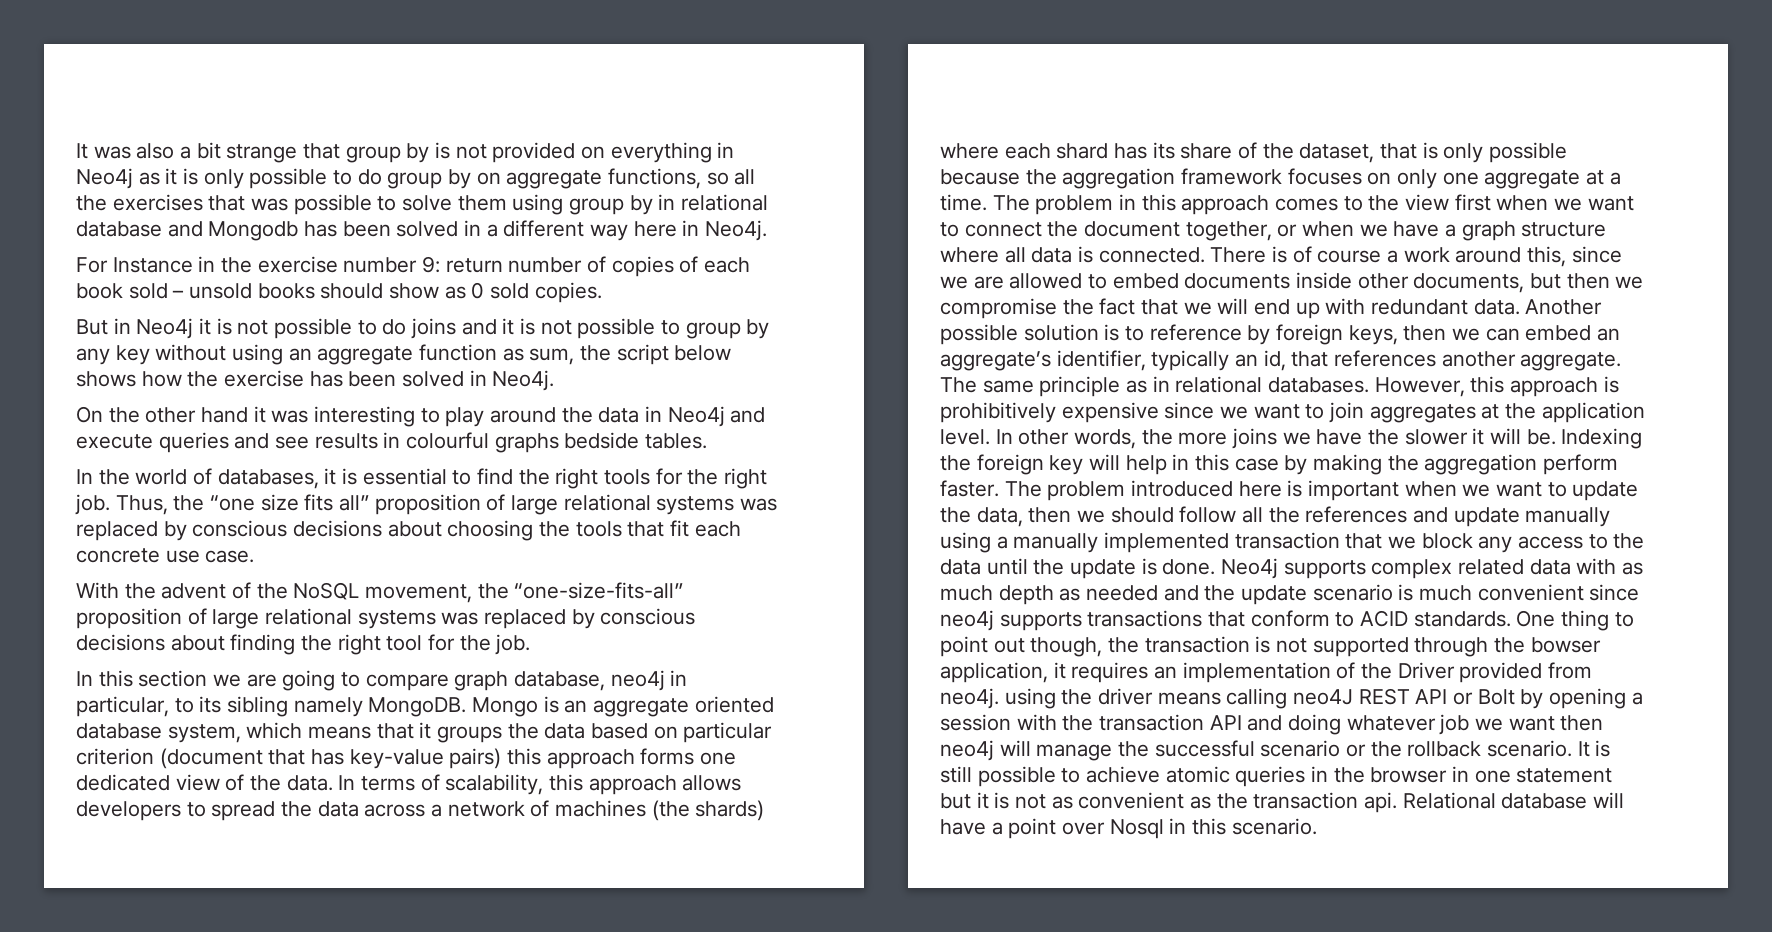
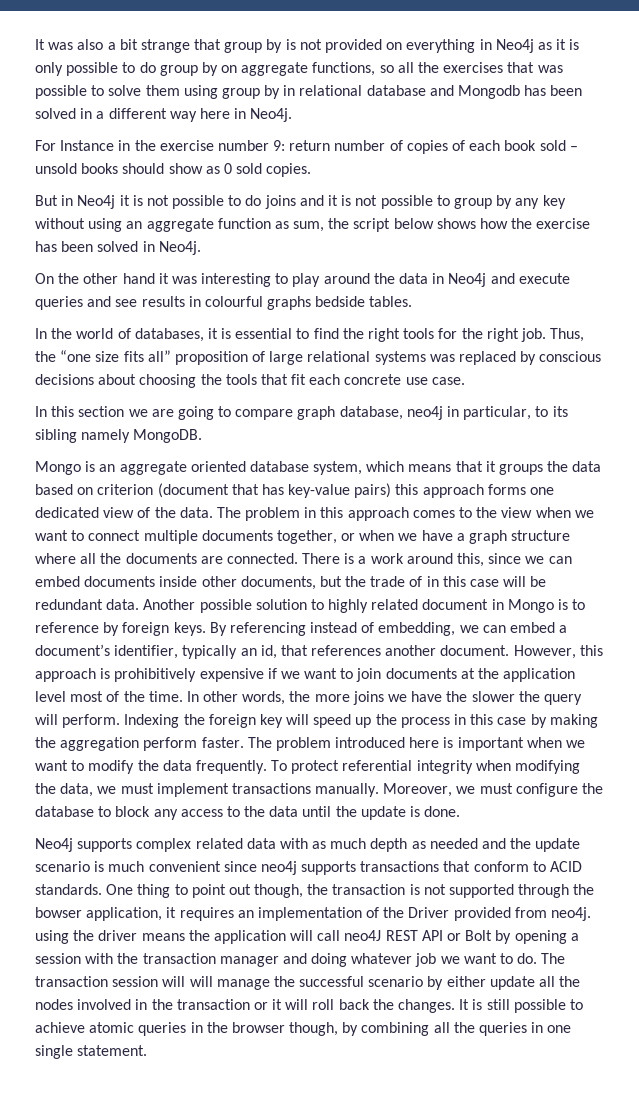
[76,582,684,603] [76,608,696,629] [76,634,531,655] // With the advent of the NoSQL movement, the “one-size-fits-all” proposition of large relational systems was replaced by conscious decisions about finding the right tool for the job. -> (465, 381) none
(467, 707) none -> (203, 436) //
[683,722,773,743] particular -> (94, 491) none
[338,774,742,795] [76,800,765,821] [940,142,1568,163] [940,168,1621,189] [940,194,987,211] In terms of scalability, this approach allows developers to spread the data across a network of machines (the shards) where each shard has its share of the dataset, that is only possible because the aggregation framework focuses on only one aggregate at a time. -> (213, 512) none
[1454,194,1491,211] first -> (533, 512) none
[1047,221,1181,237] the document -> [143,530,273,544] multiple documents
[1031,246,1094,263] data is -> [100,553,223,564] the documents are
[1292,246,1382,263] of course -> (355, 558) none
[973,273,1108,289] are allowed to -> [548,556,572,564] can
[1566,273,1644,289] [940,298,1366,319] then we compromise the fact that we will end up with -> [345,576,547,587] the trade of in this case will be
(1099, 332) none -> [310,599,554,613] to highly related document in Mongo
[1348,325,1621,345] [940,351,1051,371] keys, then we can embed an aggregate’s -> [173,622,568,636] [35,644,110,656] keys. By referencing instead of embedding, we can embed a document’s
[1520,352,1622,371] [940,376,1370,397] aggregate. The same principle as in relational databases. -> [440,645,510,656] document.
[1164,402,1215,419] since -> [267,668,277,679] if
[1369,404,1476,423] aggregates -> [385,668,457,679] documents
[940,429,990,445] level. -> [35,691,183,702] level most of the time.
[1472,428,1556,445] it will be. -> [518,691,582,705] [35,714,121,728] the query will perform.
[1125,455,1167,475] help -> [313,714,450,728] speed up the process
[1572,481,1639,501] [940,506,1611,527] [940,532,1417,553] update the data, then we should follow all the references and update manually using a manually implemented transaction that we -> [88,760,581,774] [35,783,604,797] [35,806,112,817] modify the data frequently. To protect referential integrity when modifying the data, we must implement transactions manually. Moreover, we must configure the database to
(1216, 567) none -> (461, 811) //
[1226,688,1288,709] calling -> [188,930,341,944] the application will call
[1209,715,1242,730] API -> [219,956,279,967] manager
[1560,715,1604,731] [940,740,994,761] then neo4j -> [500,953,566,964] [35,976,186,987] to do. The transaction session will
[1346,740,1573,757] or the rollback scenario. -> [427,976,581,990] [35,999,456,1013] by either update all the nodes involved in the transaction or it will roll back the changes.
[1452,766,1613,783] [940,792,1625,813] [940,818,1317,839] in one statement but it is not as convenient as the transaction api. Relational database will have a point over Nosql in this scenario. -> [289,1022,572,1036] [35,1045,148,1059] though, by combining all the queries in one single statement.

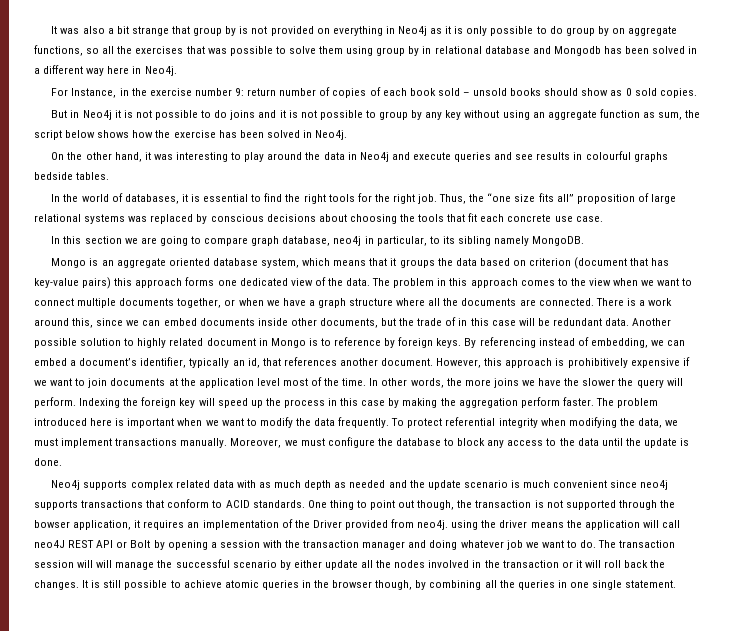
[60,140,115,151] Instance -> [71,88,117,98] Instance,
[122,273,155,284] hand -> [114,152,142,162] hand,

